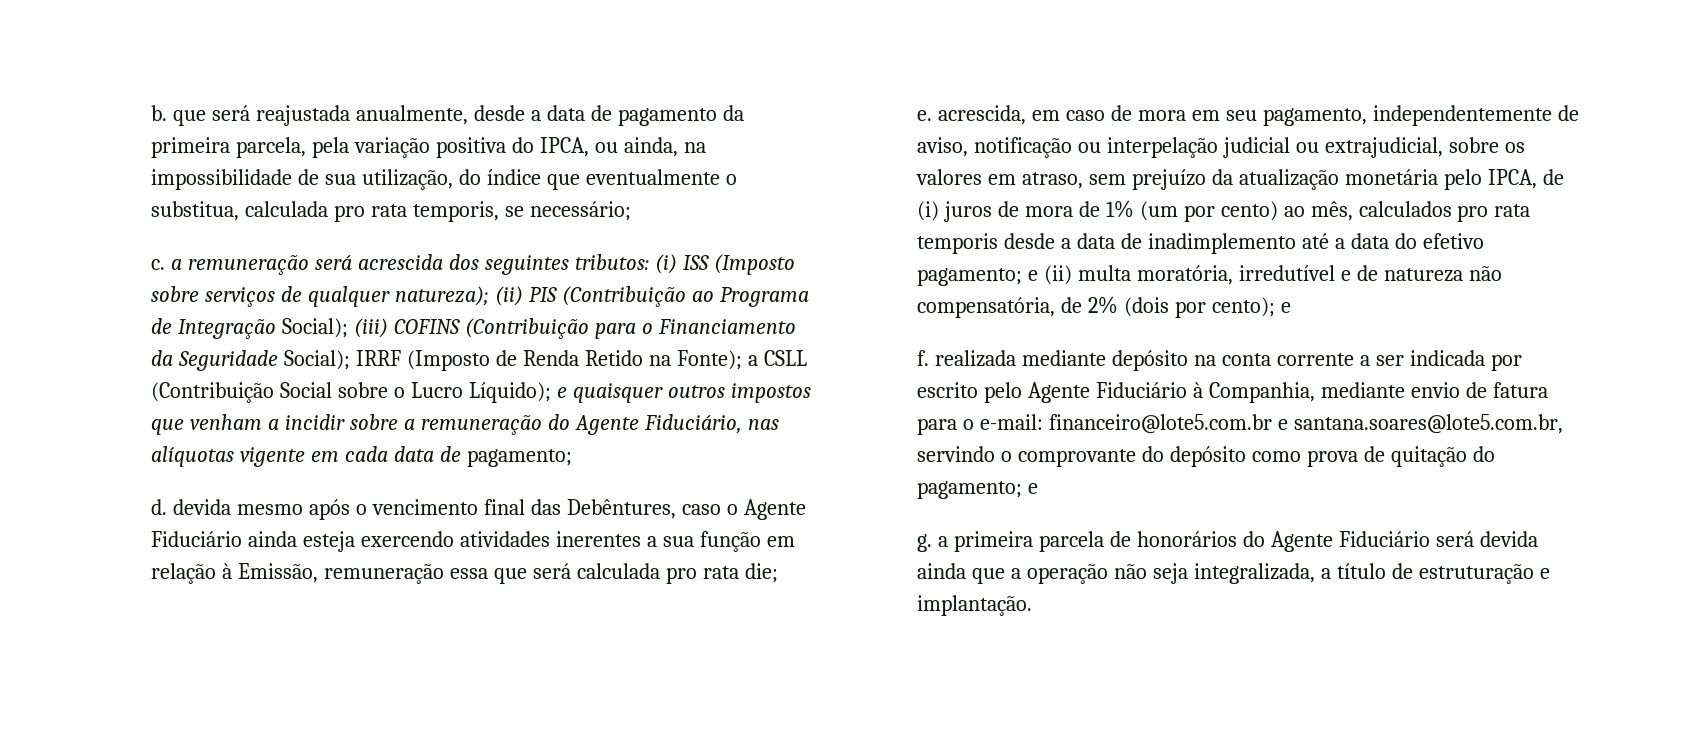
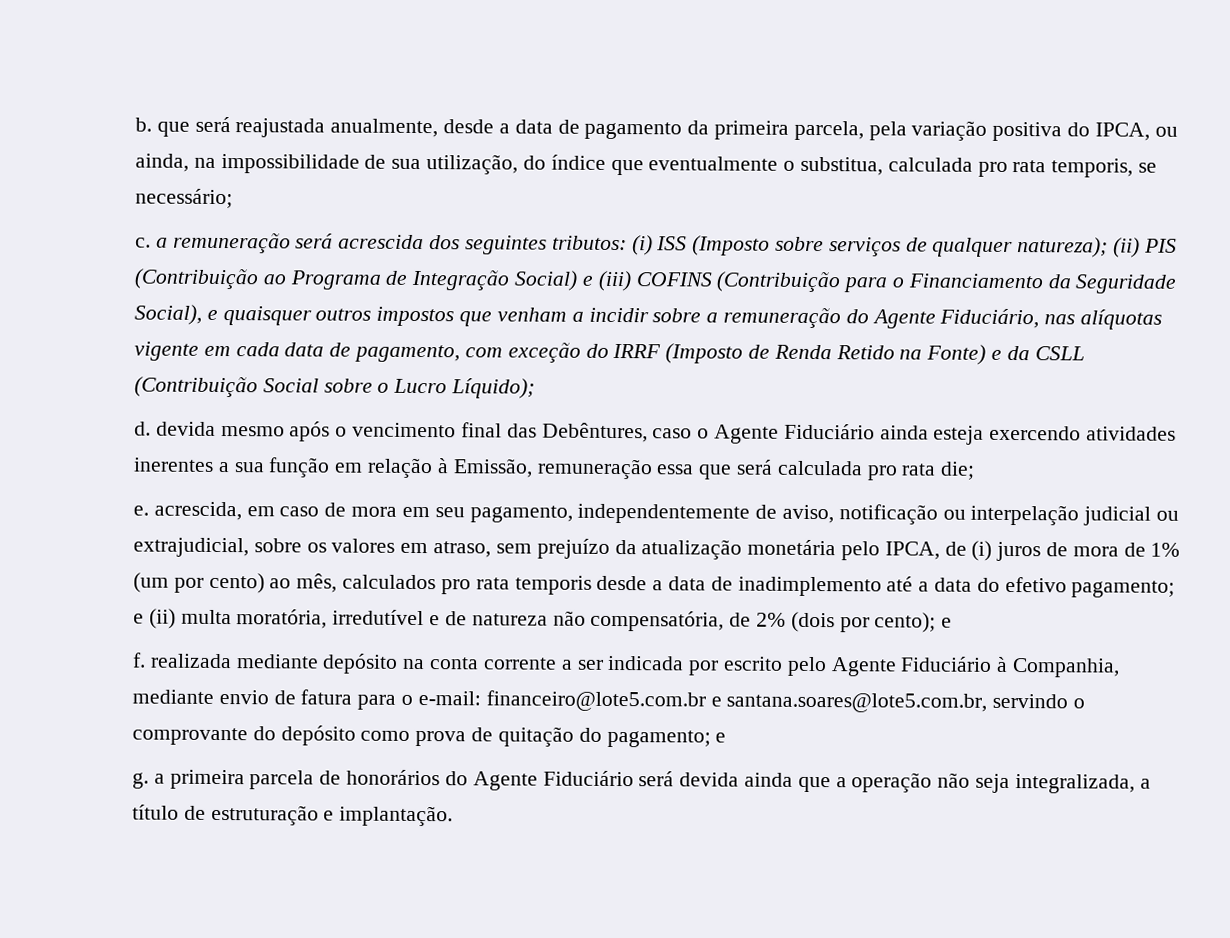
[282,318,349,338] Social); -> [514,270,593,291] Social) e
[284,350,807,371] [151,382,551,403] Social); IRRF (Imposto de Renda Retido na Fonte); a CSLL (Contribuição Social sobre o Lucro Líquido); -> [134,304,203,325] Social),
[466,449,572,467] pagamento; -> [354,342,1085,365] [134,376,536,399] pagamento, com exceção do IRRF (Imposto de Renda Retido na Fonte) e da CSLL (Contribuição Social sobre o Lucro Líquido);

